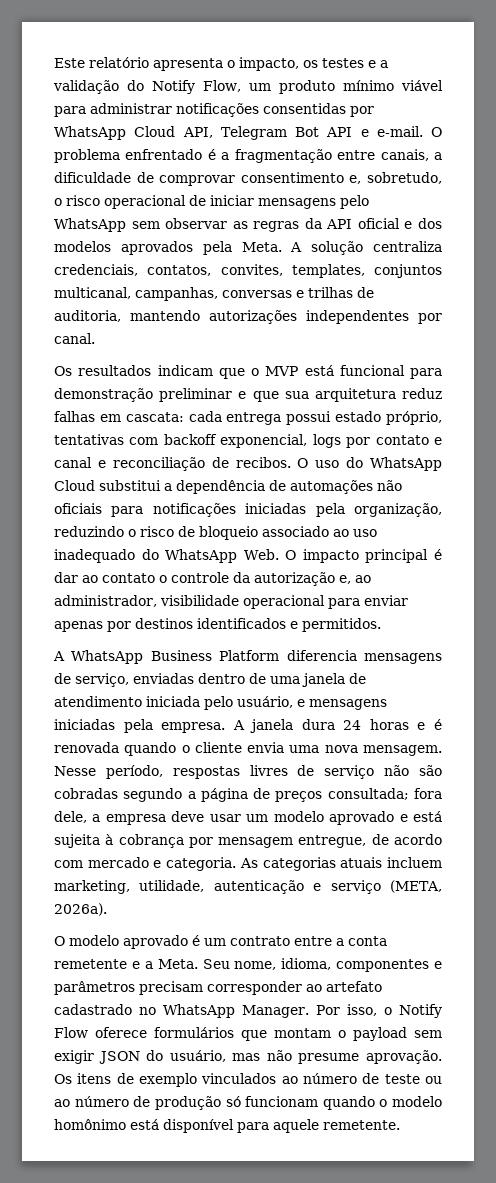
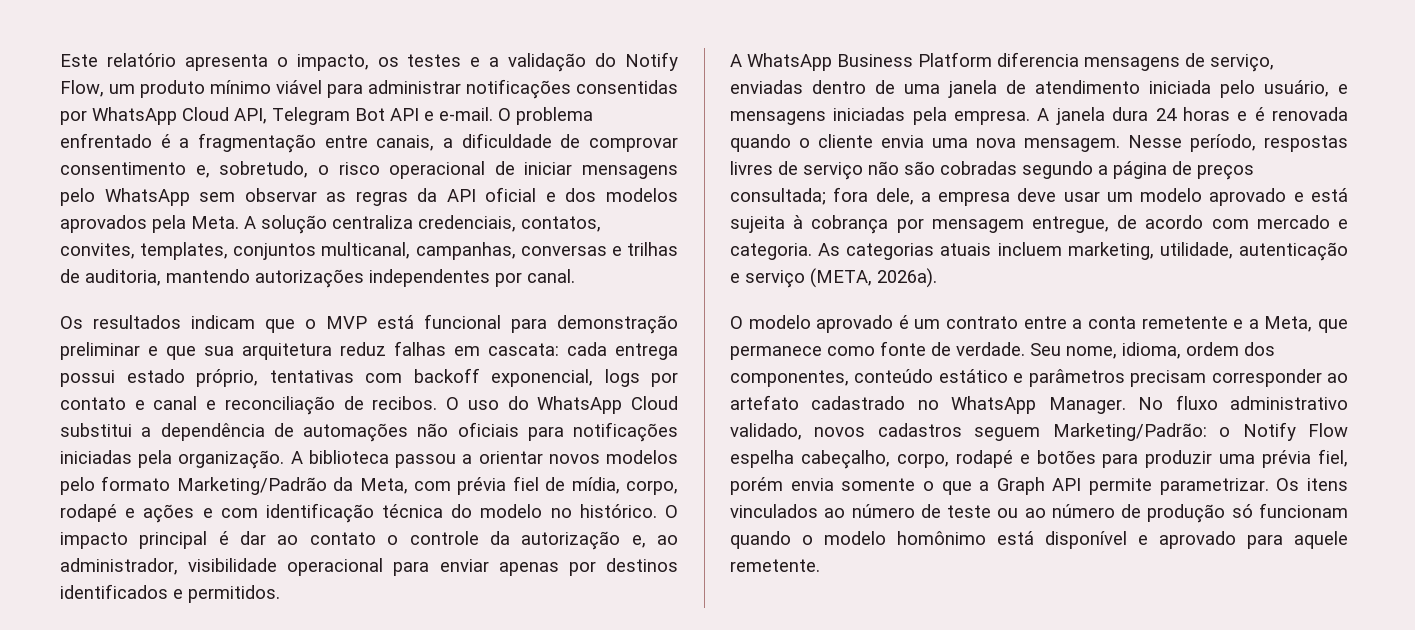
[354,503,442,517] [54,526,377,540] [54,549,279,563] organização, reduzindo o risco de bloqueio associado ao uso inadequado do WhatsApp Web. -> [178,450,678,469] [60,476,678,495] [60,503,657,523] organização. A biblioteca passou a orientar novos modelos pelo formato Marketing/Padrão da Meta, com prévia fiel de mídia, corpo, rodapé e ações e com identificação técnica do modelo no histórico.
[157,958,430,972] Meta. Seu nome, idioma, componentes -> [1264,316,1349,333] [730,341,1275,360] [730,369,1008,387] Meta, que permanece como fonte de verdade. Seu nome, idioma, ordem dos componentes, conteúdo estático
[315,1004,443,1018] [54,1027,442,1041] [54,1050,442,1064] [54,1073,197,1087] Por isso, o Notify Flow oferece formulários que montam o payload sem exigir JSON do usuário, mas não presume aprovação. Os itens de exemplo -> [1138,395,1348,410] [730,422,1348,441] [730,449,1348,469] [730,477,1348,495] No fluxo administrativo validado, novos cadastros seguem Marketing/Padrão: o Notify Flow espelha cabeçalho, corpo, rodapé e botões para produzir uma prévia fiel, porém envia somente o que a Graph API permite parametrizar. Os itens
(234, 1126) none -> [1138,531,1236,549] e aprovado

